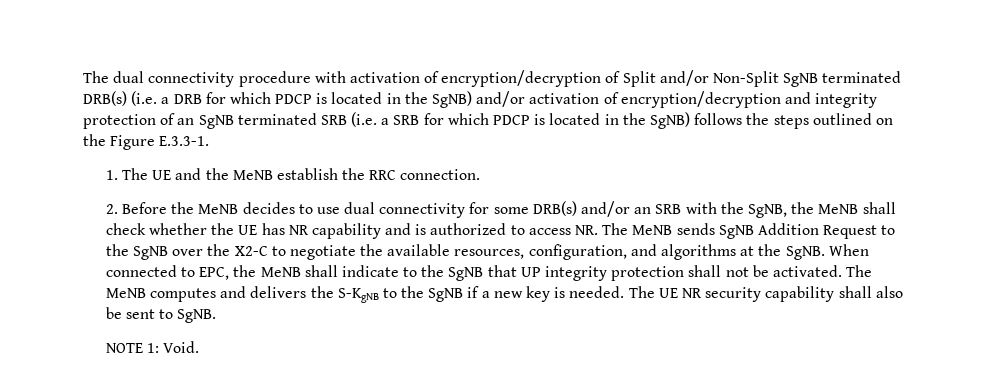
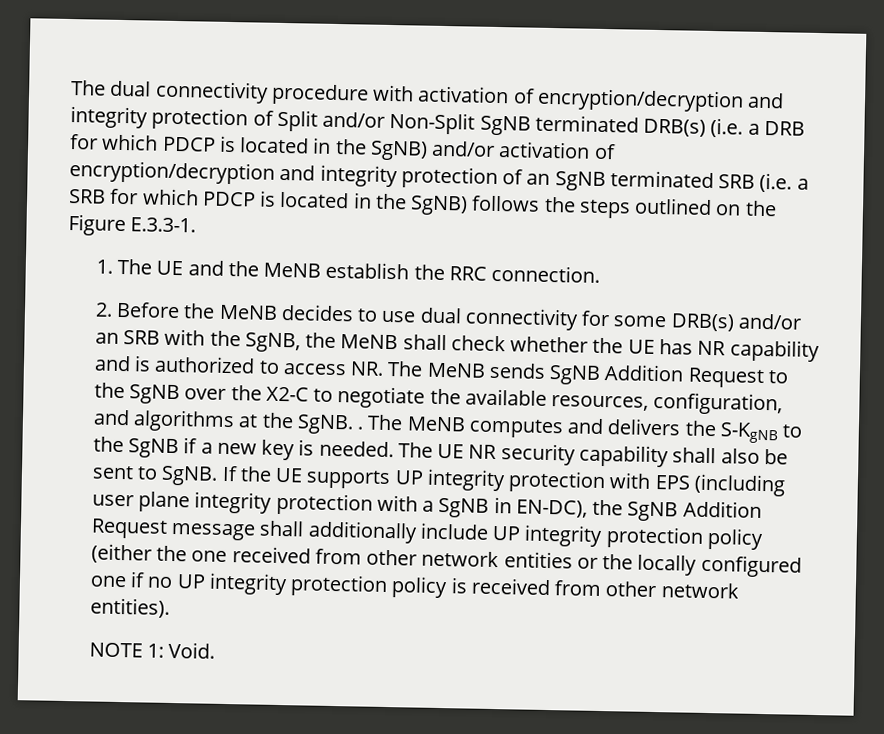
(602, 78) none -> [747,92,785,109] [70,106,249,131] and integrity protection
[828,244,869,256] [105,265,842,281] When connected to EPC, the MeNB shall indicate to the SgNB that UP integrity protection shall not be activated. -> [357,426,364,430] .
(217, 316) none -> [221,465,787,497] [91,491,762,522] [90,518,764,551] [90,543,802,578] [89,571,740,599] [89,597,170,618] If the UE supports UP integrity protection with EPS (including user plane integrity protection with a SgNB in EN-DC), the SgNB Addition Request message shall additionally include UP integrity protection policy (either the one received from other network entities or the locally configured one if no UP integrity protection policy is received from other network entities).

